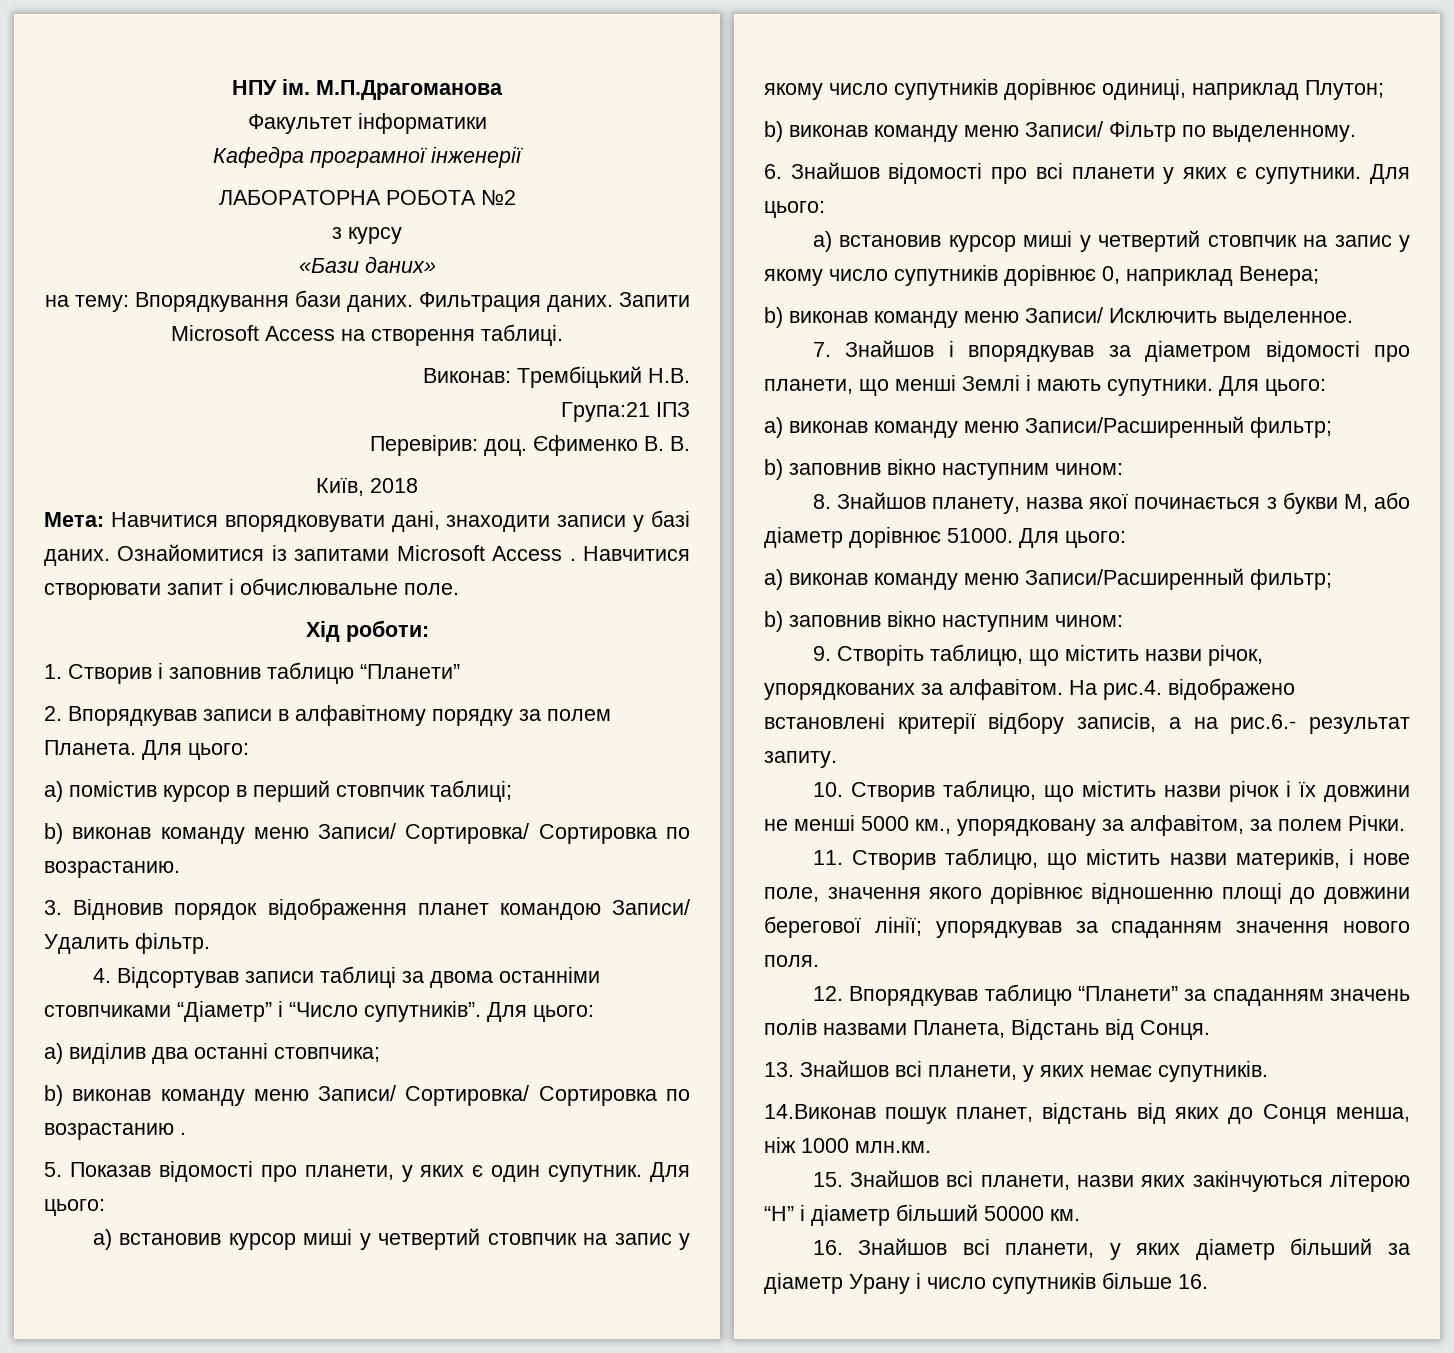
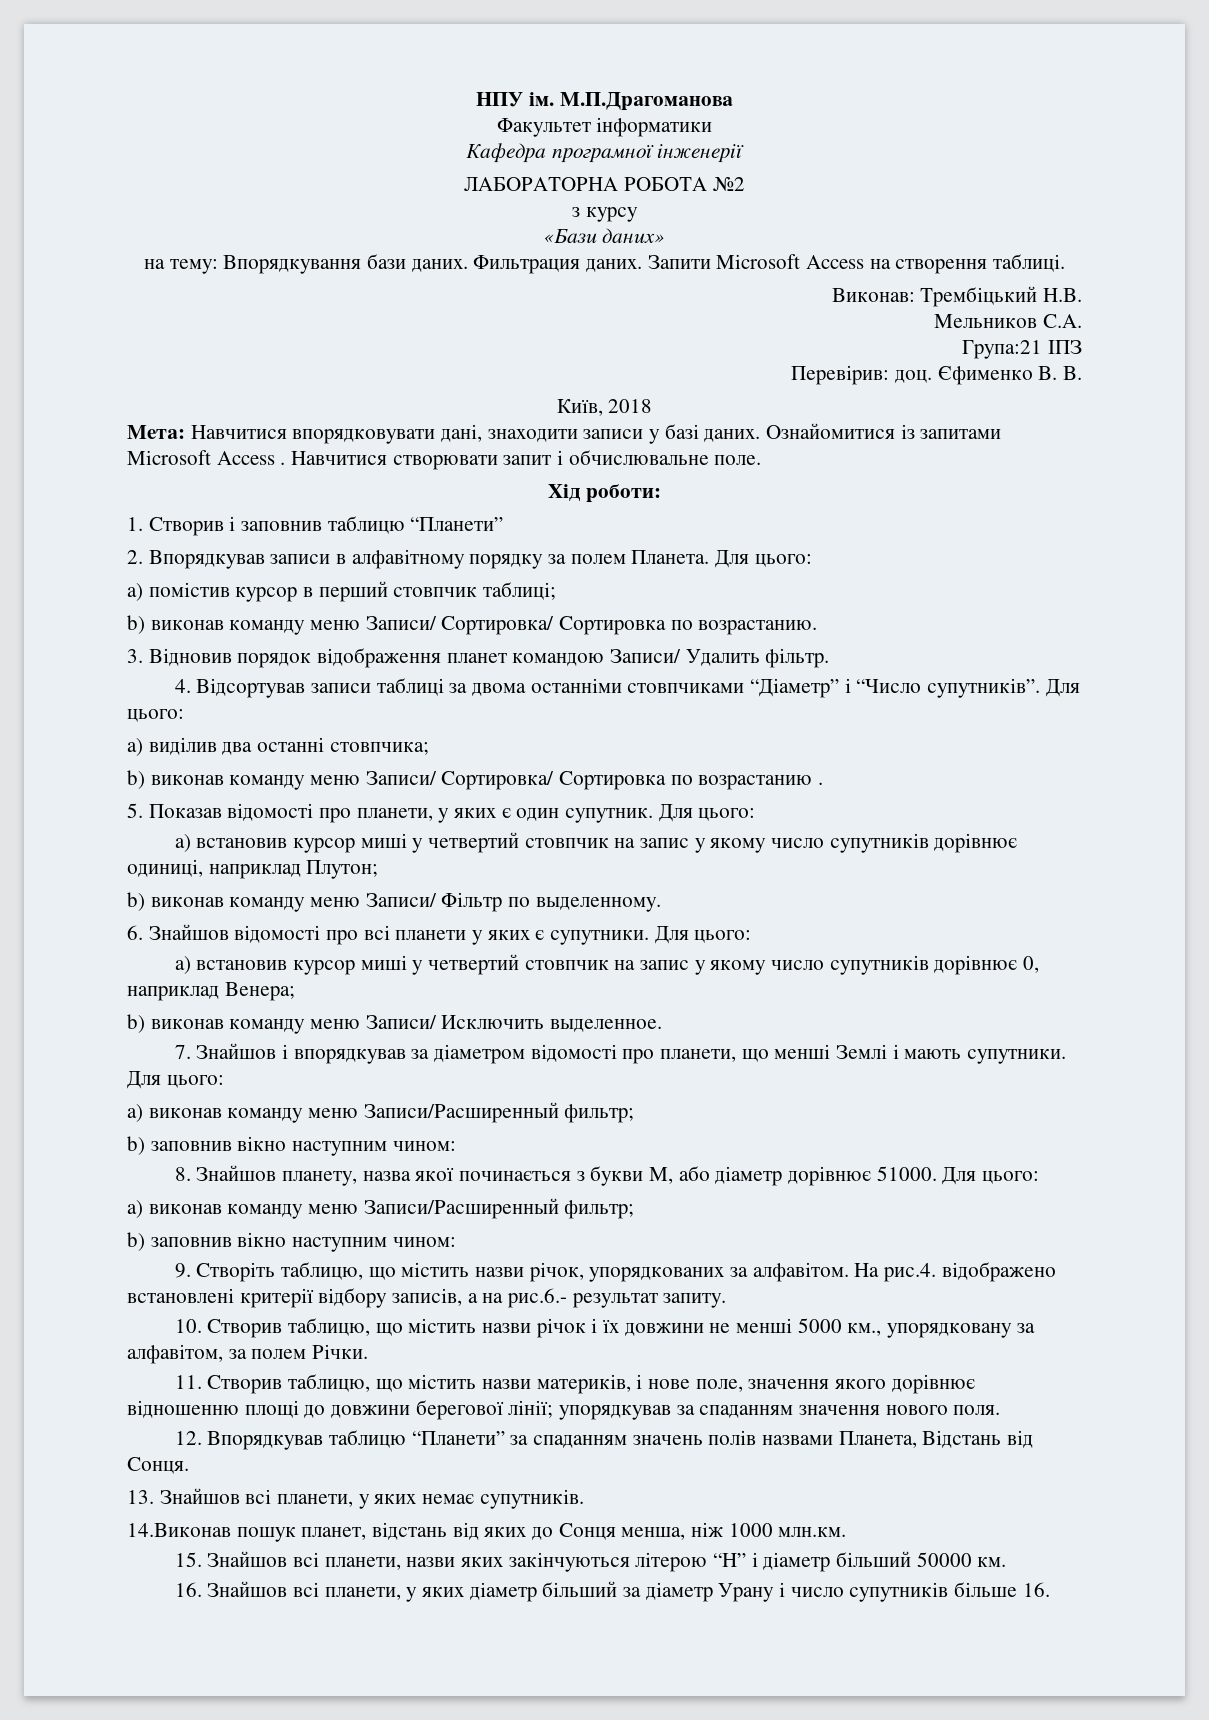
(690, 375) none -> [934,314,1082,328] // Мельников С.А.

